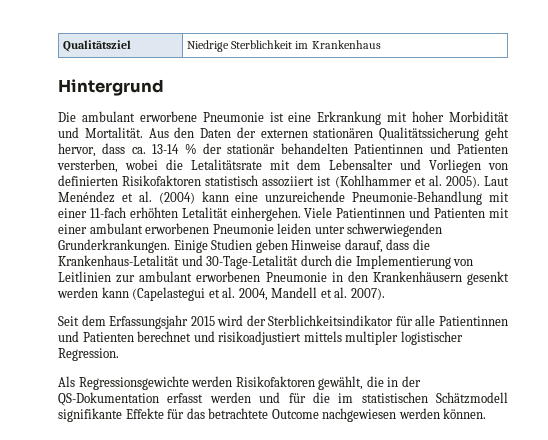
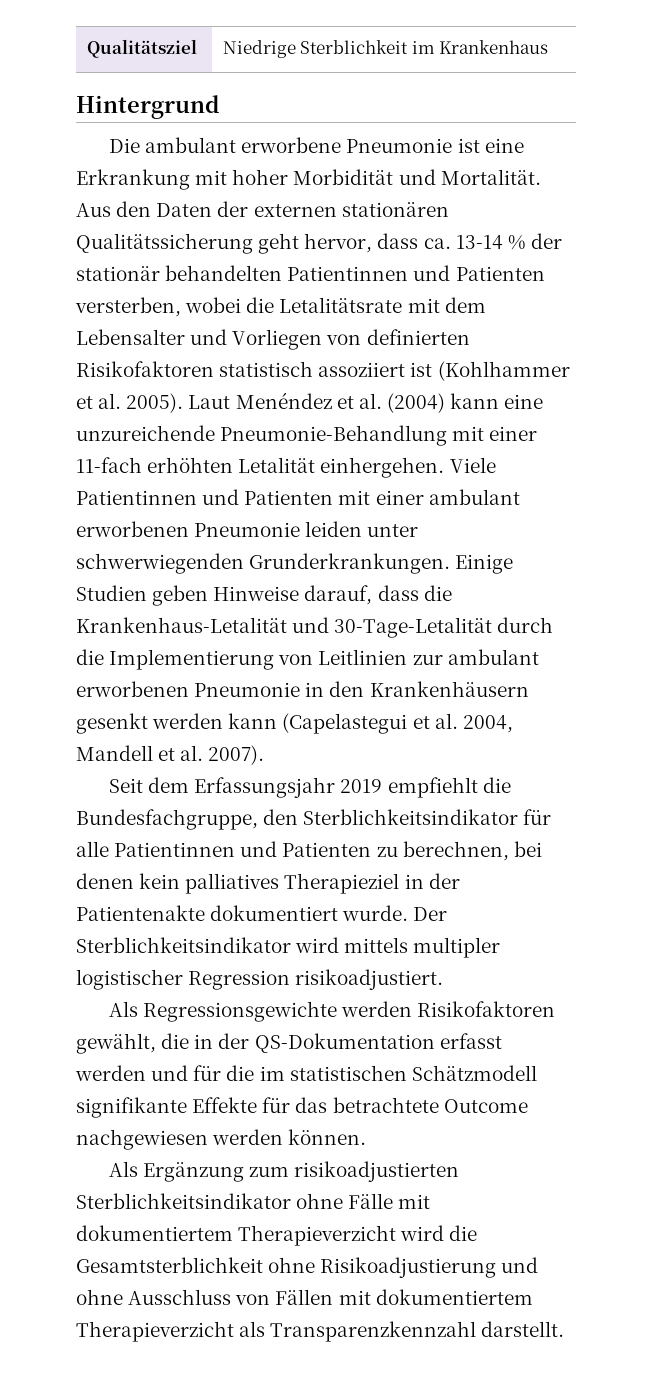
[190,315,266,326] 2015 wird der -> [340,777,511,798] [76,809,299,830] 2019 empfiehlt die Bundesfachgruppe, den
[137,331,302,345] berechnet und risikoadjustiert -> [376,841,542,861] [76,873,460,894] [76,905,448,921] [76,937,340,953] zu berechnen, bei denen kein palliatives Therapieziel in der Patientenakte dokumentiert wurde. Der Sterblichkeitsindikator wird
[58,348,119,361] Regression. -> [188,969,444,990] Regression risikoadjustiert.
(487, 413) none -> [109,1161,460,1182] [76,1193,431,1209] [76,1225,478,1246] [76,1257,539,1278] [76,1289,533,1305] [76,1321,565,1342] // Als Ergänzung zum risikoadjustierten Sterblichkeitsindikator ohne Fälle mit dokumentiertem Therapieverzicht wird die Gesamtsterblichkeit ohne Risikoadjustierung und ohne Ausschluss von Fällen mit dokumentiertem Therapieverzicht als Transparenzkennzahl darstellt.

